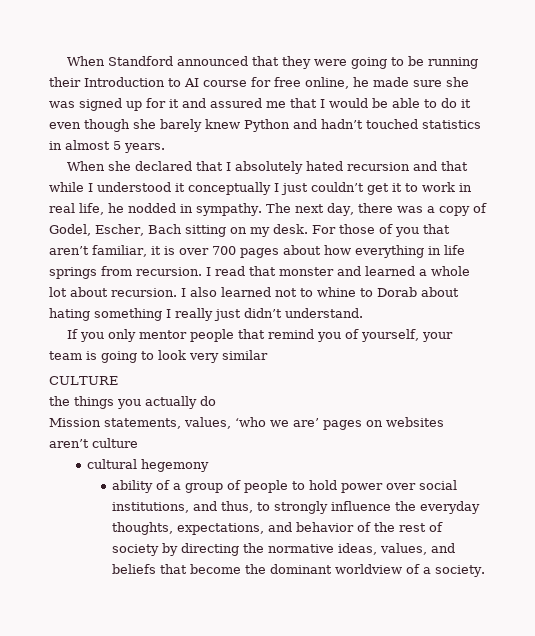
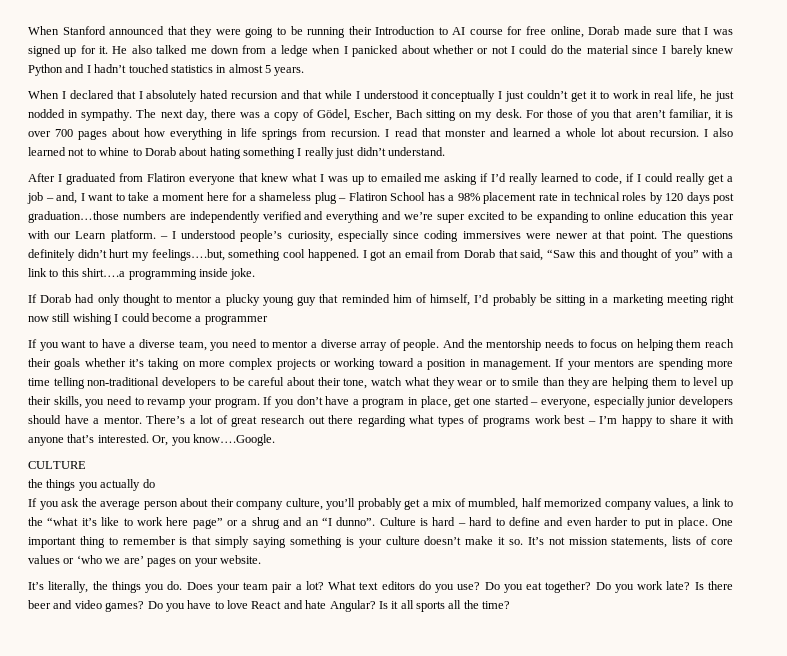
[66,56,173,66] When Standford -> [28,26,106,35] When Stanford
[353,77,369,87] he -> [588,26,620,35] Dorab
[446,77,469,87] she -> [681,26,709,35] that I
[169,98,471,108] [49,119,156,132] it and assured me that I would be able to do it even though she -> [99,45,667,57] it. He also talked me down from a ledge when I panicked about whether or not I could do the material since I
(317, 124) none -> [86,65,91,73] I
[107,161,131,171] she -> [61,91,66,99] I
(124, 208) none -> [714,91,734,102] just
[49,224,91,236] Godel, -> [316,109,350,121] Gödel,
[66,329,453,342] [49,350,268,363] If you only mentor people that remind you of yourself, your team is going to look very similar -> [28,173,734,185] [27,192,734,204] [28,211,735,223] [28,230,733,242] [28,249,733,261] [28,268,256,280] [28,294,734,306] [28,313,268,325] [28,339,735,351] [28,358,734,370] [28,377,734,389] [28,396,734,408] [28,415,734,427] [28,434,275,446] After I graduated from Flatiron everyone that knew what I was up to emailed me asking if I’d really learned to code, if I could really get a job – and, I want to take a moment here for a shameless plug – Flatiron School has a 98% placement rate in technical roles by 120 days post graduation…those numbers are independently verified and everything and we’re super excited to be expanding to online education this year with our Learn platform. – I understood people’s curiosity, especially since coding immersives were newer at that point. The questions definitely didn’t hurt my feelings….but, something cool happened. I got an email from Dorab that said, “Saw this and thought of you” with a link to this shirt….a programming inside joke. // If Dorab had only thought to mentor a plucky young guy that reminded him of himself, I’d probably be sitting in a marketing meeting right now still wishing I could become a programmer // If you want to have a diverse team, you need to mentor a diverse array of people. And the mentorship needs to focus on helping them reach their goals whether it’s taking on more complex projects or working toward a position in management. If your mentors are spending more time telling non-traditional developers to be careful about their tone, watch what they wear or to smile than they are helping them to level up their skills, you need to revamp your program. If you don’t have a program in place, get one started – everyone, especially junior developers should have a mentor. There’s a lot of great research out there regarding what types of programs work best – I’m happy to share it with anyone that’s interested. Or, you know….Google.
[49,417,231,429] Mission statements, values, -> [28,498,733,510] [28,517,733,529] [28,536,734,548] [28,555,75,564] If you ask the average person about their company culture, you’ll probably get a mix of mumbled, half memorized company values, a link to the “what it’s like to work here page” or a shrug and an “I dunno”. Culture is hard – hard to define and even harder to put in place. One important thing to remember is that simply saying something is your culture doesn’t make it so. It’s not mission statements, lists of core values or
[386,417,444,427] [49,438,138,448] [87,459,210,472] [111,480,457,493] [111,501,480,514] [111,522,443,535] [111,543,455,556] [111,564,485,577] websites aren’t culture // cultural hegemony // ability of a group of people to hold power over social institutions, and thus, to strongly influence the everyday thoughts, expectations, and behavior of the rest of society by directing the normative ideas, values, and beliefs that become the dominant worldview of a society. -> [194,555,261,567] [28,581,733,593] [28,600,511,612] your website. // It’s literally, the things you do. Does your team pair a lot? What text editors do you use? Do you eat together? Do you work late? Is there beer and video games? Do you have to love React and hate Angular? Is it all sports all the time?

